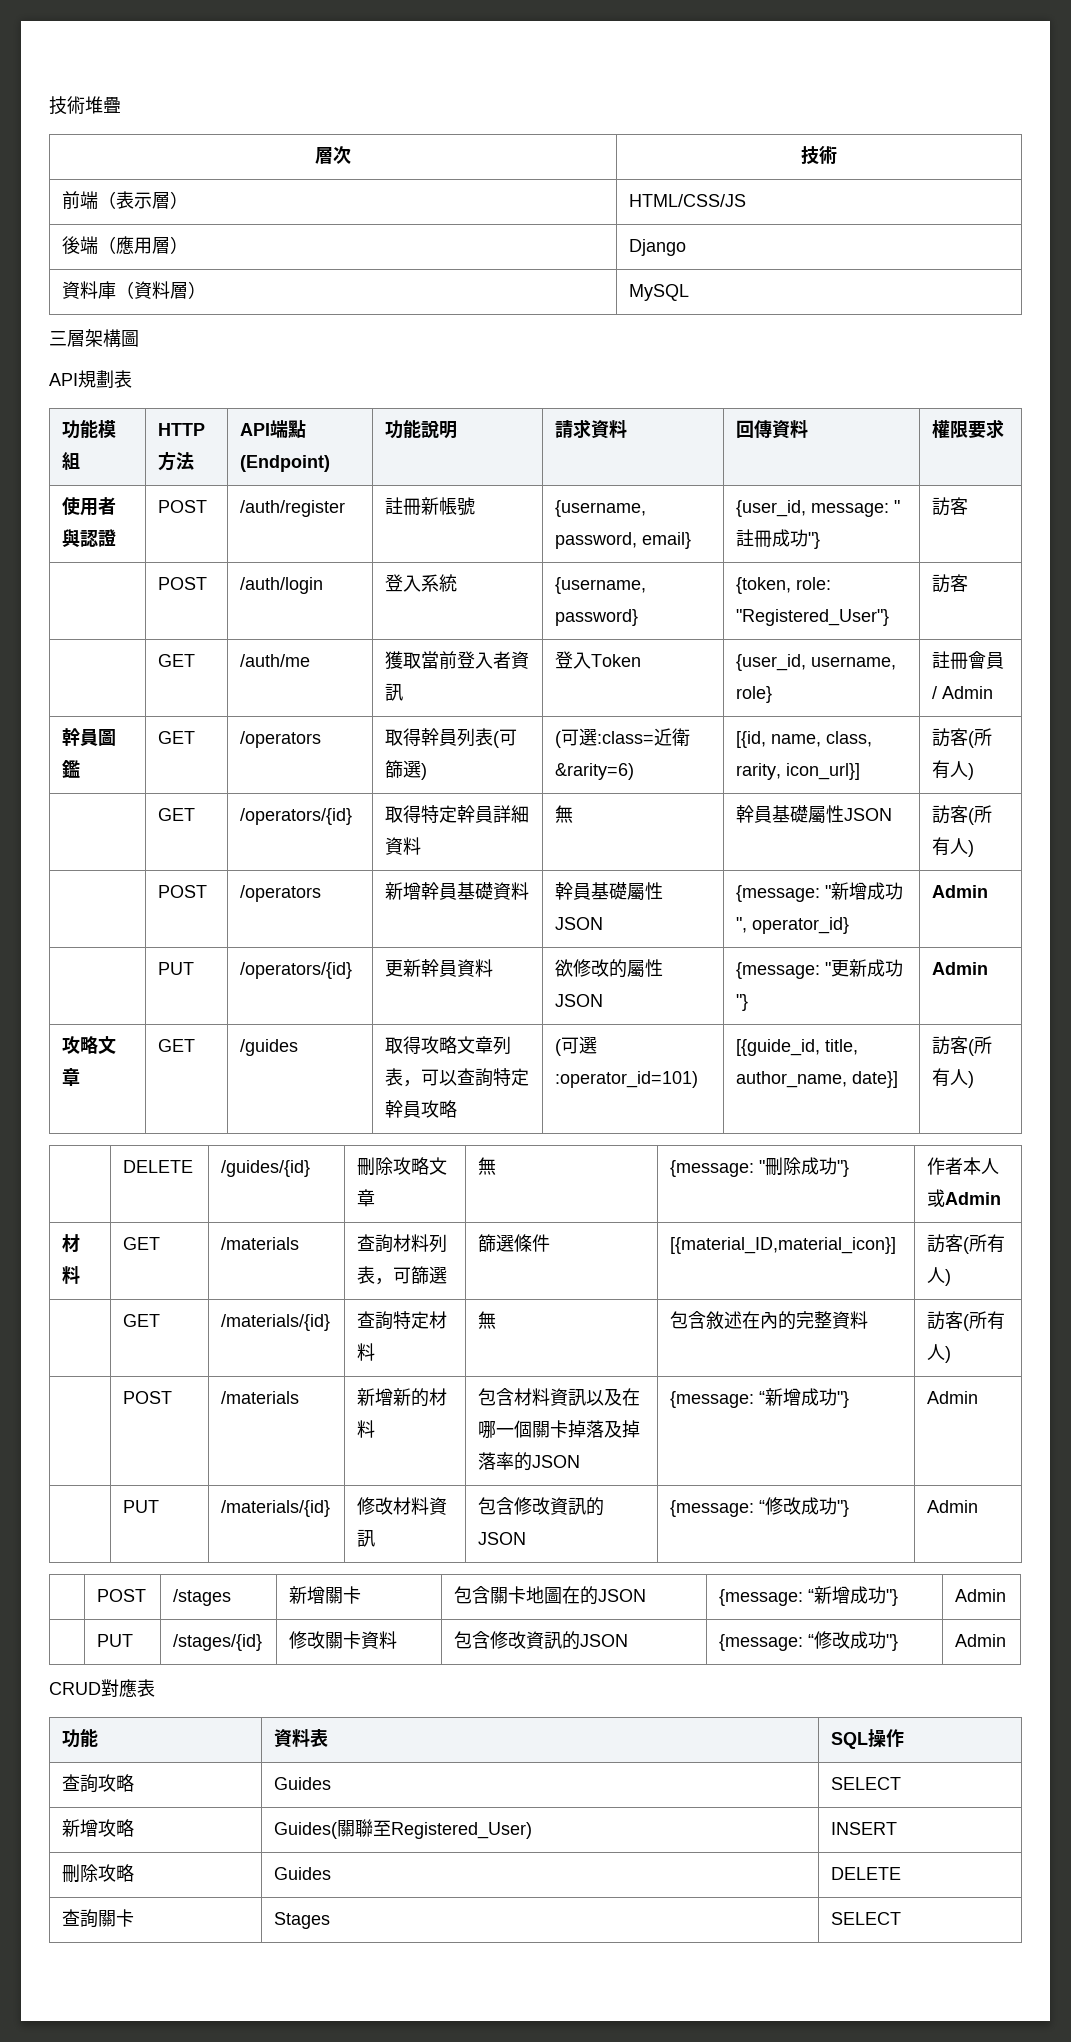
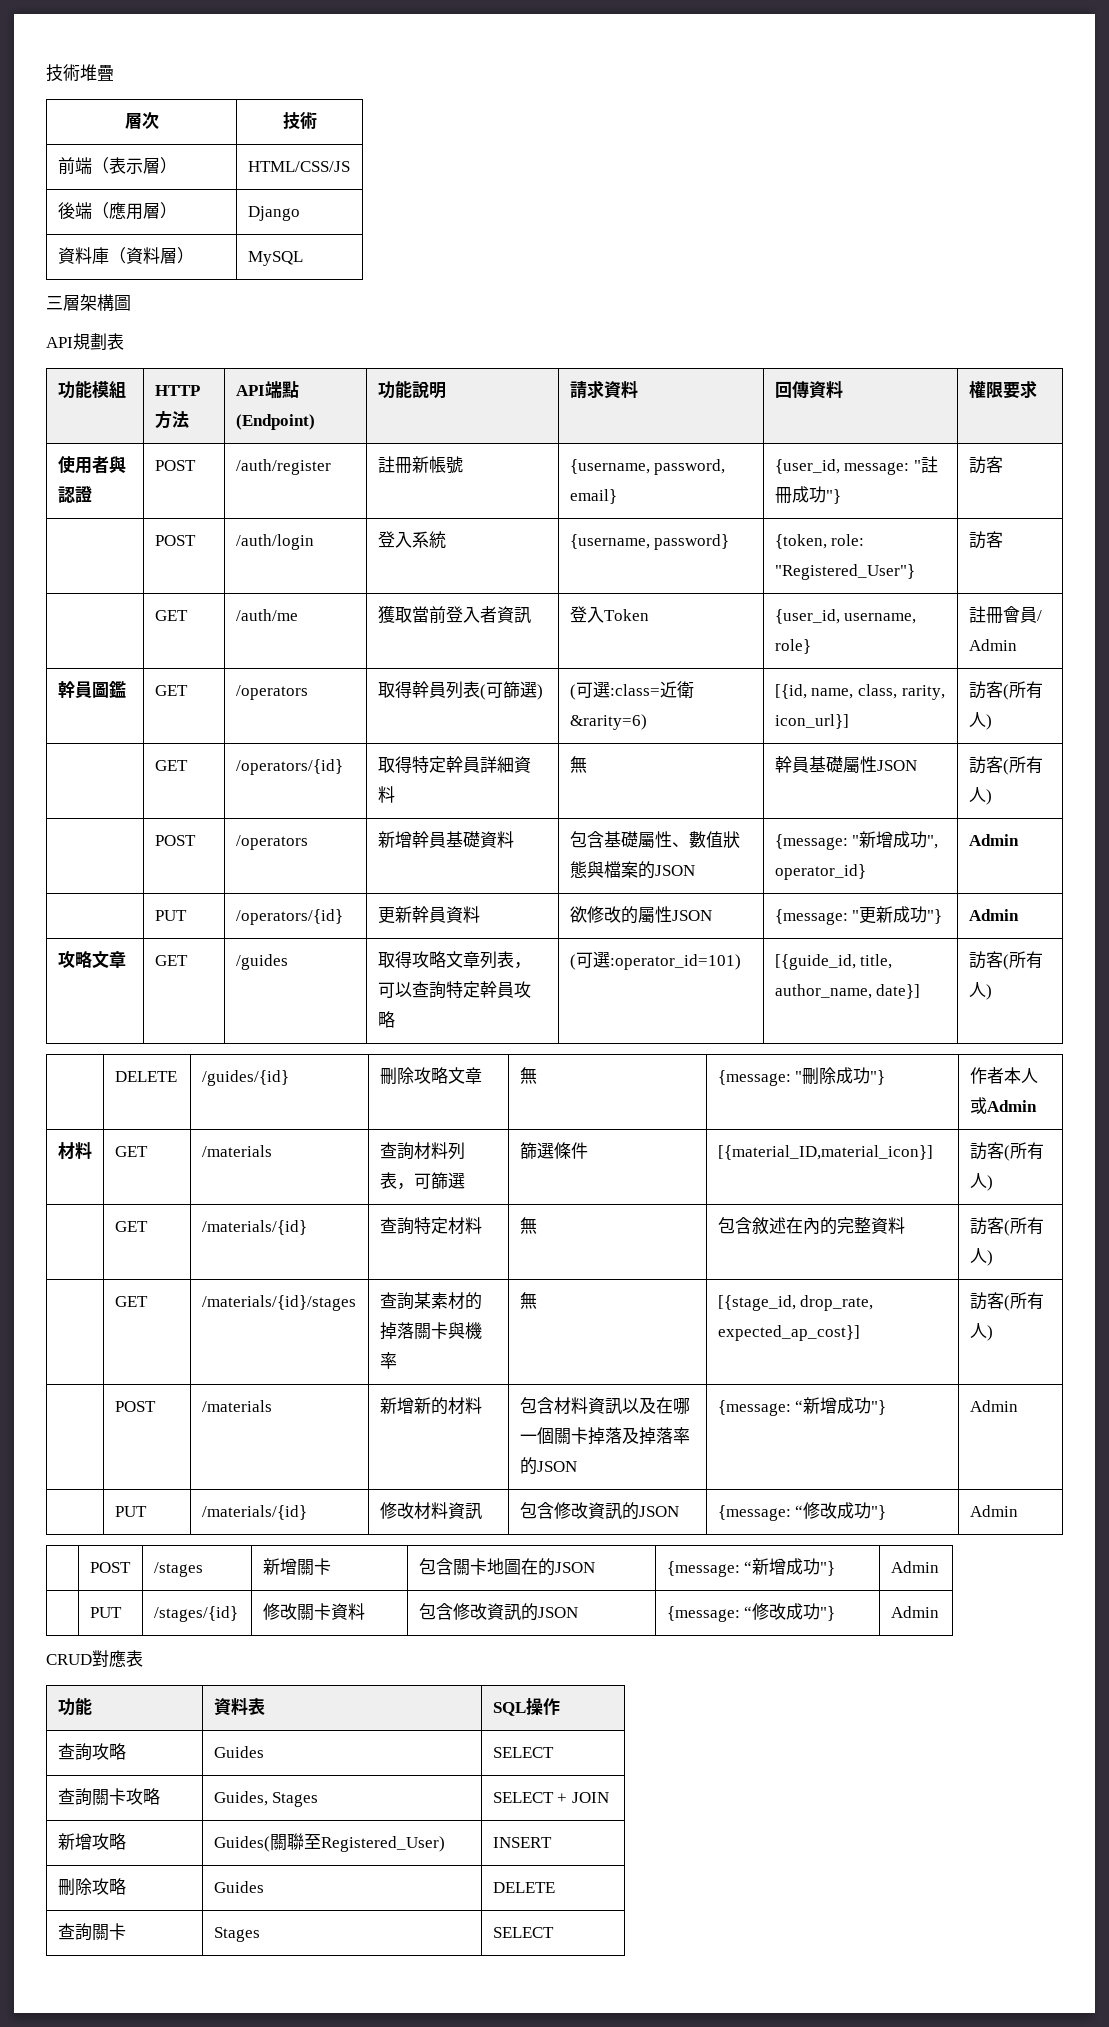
[555,882,664,900] 幹員基礎屬性 -> [569,831,740,848] [569,861,655,879] 包含基礎屬性、數值狀態與檔案的
(952, 1354) none -> [114,1296,148,1307] [201,1295,356,1311] [379,1292,482,1310] [379,1322,482,1340] [379,1352,397,1369] [519,1292,537,1309] [717,1295,874,1311] [717,1325,860,1341] [969,1292,1044,1311] [969,1323,993,1341] // | GET | /materials/{id}/stages | 查詢某素材的掉落關卡與機率 | 無 | [{stage_id, drop_rate, expected_ap_cost}] | 訪客(所有人)
(902, 1783) none -> [57,1788,160,1806] [213,1791,319,1807] [492,1792,609,1803] // 查詢關卡攻略 | Guides, Stages | SELECT + JOIN

